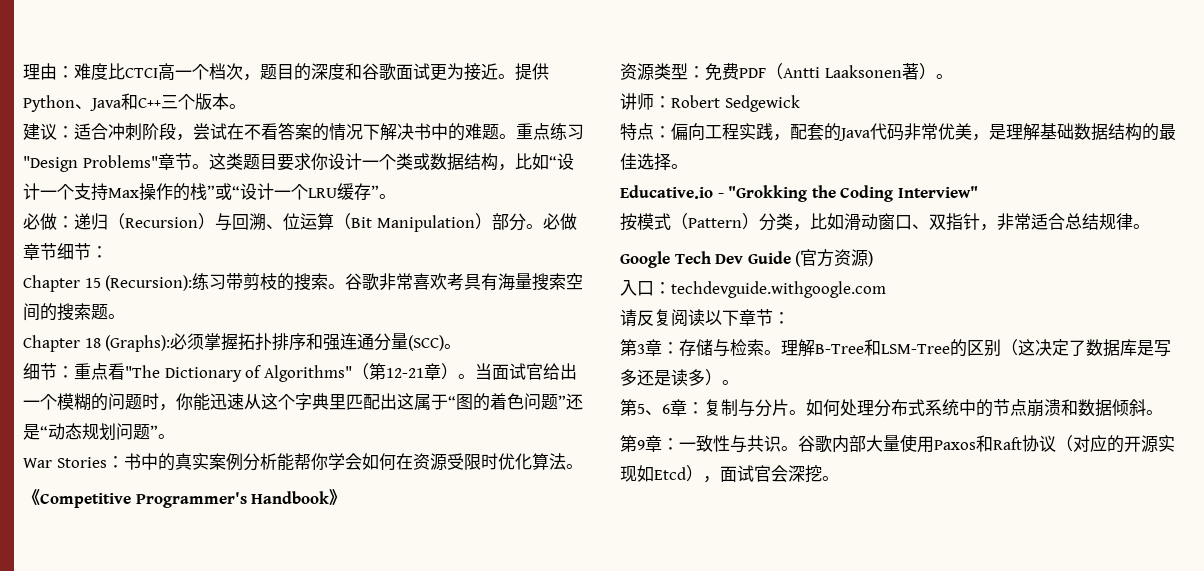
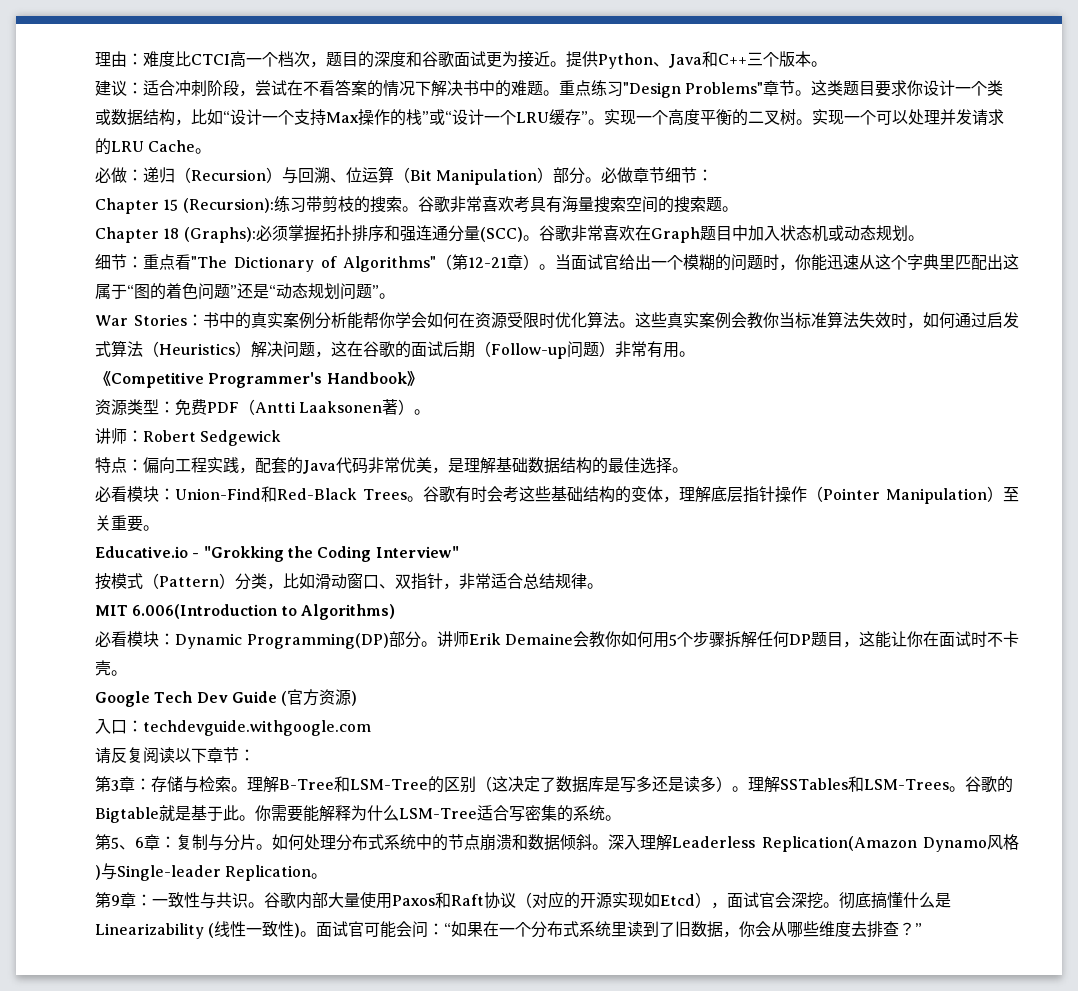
(396, 196) none -> [604,109,1004,126] [95,138,212,155] 实现一个高度平衡的二叉树。实现一个可以处理并发请求的LRU Cache。
(462, 346) none -> [538,225,924,243] 谷歌非常喜欢在Graph题目中加入状态机或动态规划。
(583, 466) none -> [635,311,1019,329] [95,340,695,359] 这些真实案例会教你当标准算法失效时，如何通过启发式算法（Heuristics）解决问题，这在谷歌的面试后期（Follow-up问题）非常有用。
(688, 166) none -> [95,486,1019,504] [95,515,159,532] // 必看模块：Union-Find和Red-Black Trees。谷歌有时会考这些基础结构的变体，理解底层指针操作（Pointer Manipulation）至关重要。
(1150, 226) none -> [95,604,395,620] [95,631,1019,649] [95,660,127,676] // MIT 6.006(Introduction to Algorithms) // 必看模块：Dynamic Programming(DP)部分。讲师Erik Demaine会教你如何用5个步骤拆解任何DP题目，这能让你在面试时不卡壳。
(739, 382) none -> [747,776,1013,793] [95,805,621,823] 理解SSTables和LSM-Trees。谷歌的Bigtable就是基于此。你需要能解释为什么LSM-Tree适合写密集的系统。
(1163, 412) none -> [608,834,1019,852] [95,863,328,881] 深入理解Leaderless Replication(Amazon Dynamo风格)与Single-leader Replication。
(839, 478) none -> [839,892,951,909] [95,921,923,939] 彻底搞懂什么是Linearizability (线性一致性)。面试官可能会问：“如果在一个分布式系统里读到了旧数据，你会从哪些维度去排查？”

